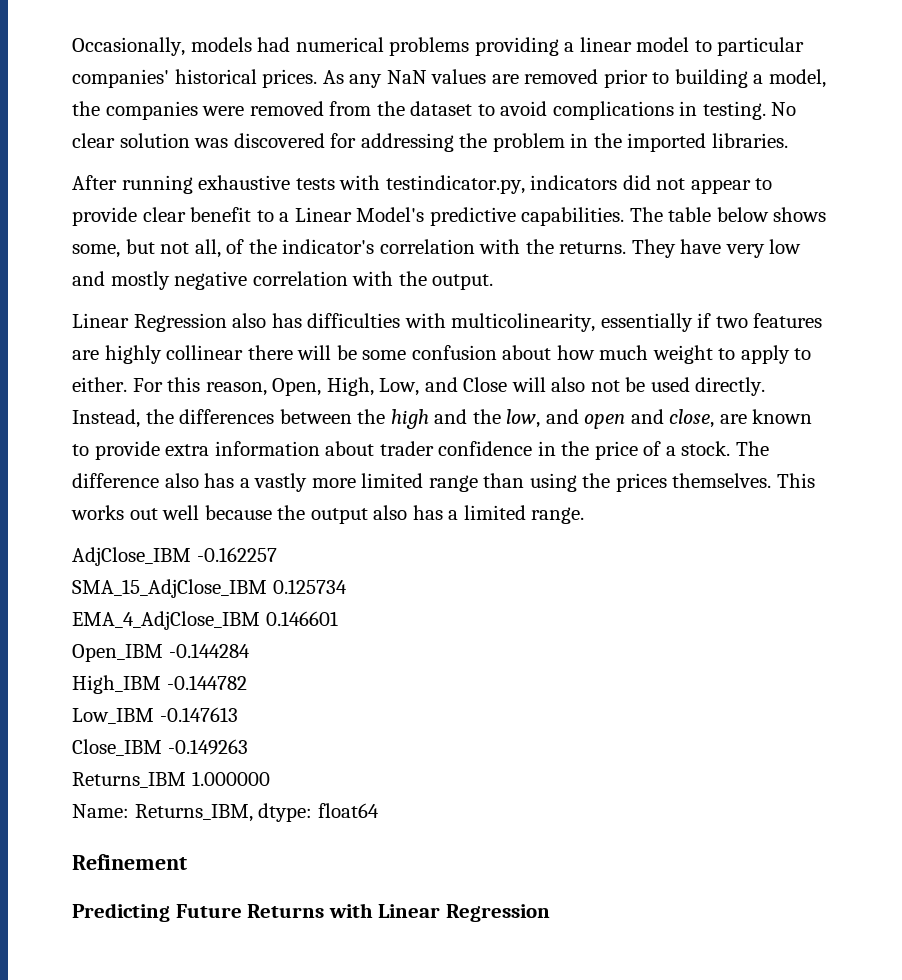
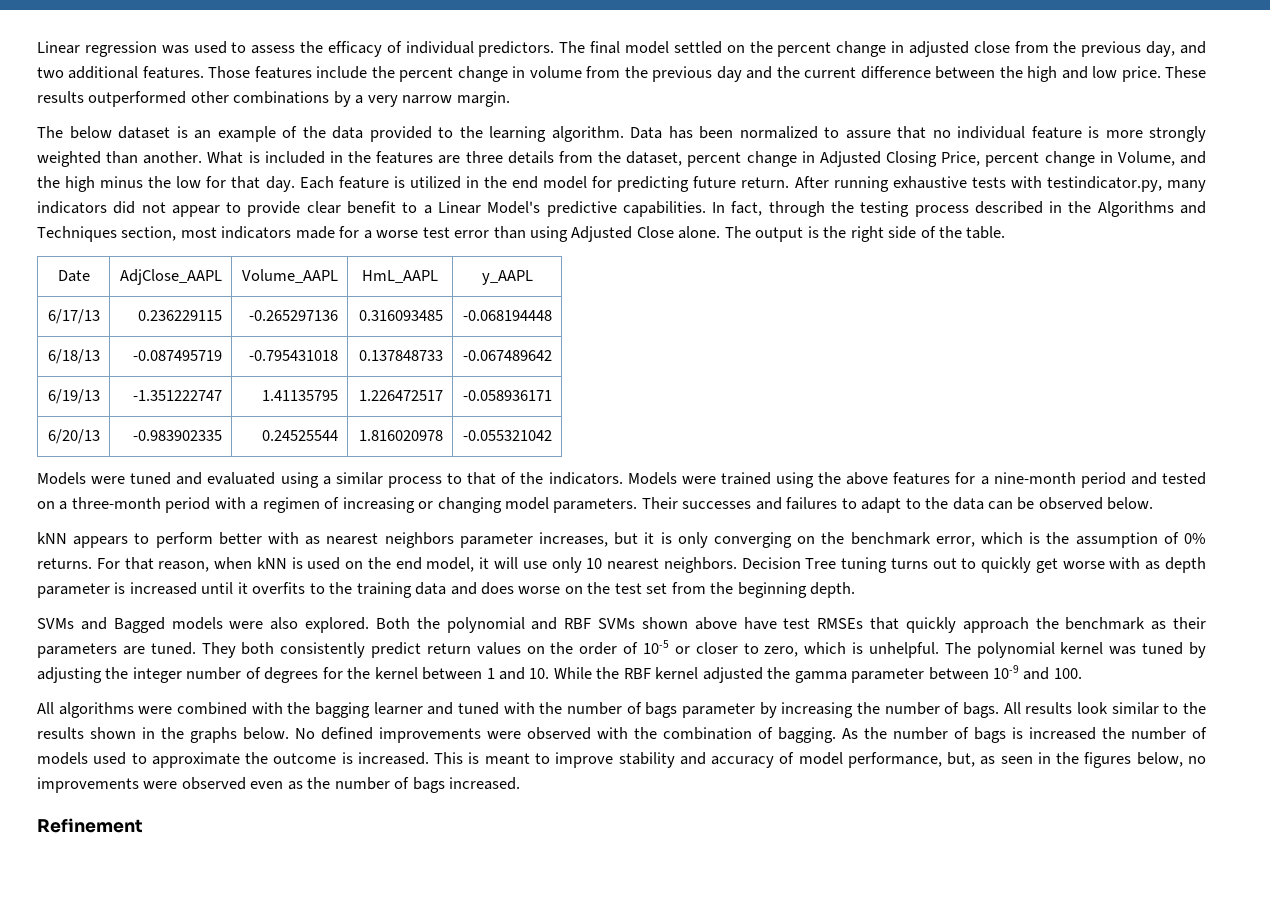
[72,37,805,56] [72,69,826,88] [72,101,797,120] [72,133,788,152] Occasionally, models had numerical problems providing a linear model to particular companies' historical prices. As any NaN values are removed prior to building a model, the companies were removed from the dataset to avoid complications in testing. No clear solution was discovered for addressing the problem in the imported libraries. // -> [37,41,1206,57] [37,66,1207,82] [37,91,510,107] [37,126,1206,142] [37,151,1206,167] [37,176,790,192] Linear regression was used to assess the efficacy of individual predictors. The final model settled on the percent change in adjusted close from the previous day, and two additional features. Those features include the percent change in volume from the previous day and the current difference between the high and low price. These results outperformed other combinations by a very narrow margin. // The below dataset is an example of the data provided to the learning algorithm. Data has been normalized to assure that no individual feature is more strongly weighted than another. What is included in the features are three details from the dataset, percent change in Adjusted Closing Price, percent change in Volume, and the high minus the low for that day. Each feature is utilized in the end model for predicting future return.
(525, 184) none -> [1167,180,1207,192] many
[629,207,827,222] [72,239,802,258] [72,271,494,290] [72,313,823,332] [72,345,812,364] [72,377,766,396] [72,409,813,429] [72,441,769,460] [72,473,815,492] [71,505,585,524] [72,547,277,566] [72,579,347,598] [72,611,338,630] [72,643,250,662] [72,675,247,694] [72,707,238,724] [72,739,248,756] [72,771,270,788] [72,803,379,822] [72,854,187,870] [72,903,550,922] The table below shows some, but not all, of the indicator's correlation with the returns. They have very low and mostly negative correlation with the output. // Linear Regression also has difficulties with multicolinearity, essentially if two features are highly collinear there will be some confusion about how much weight to apply to either. For this reason, Open, High, Low, and Close will also not be used directly. Instead, the differences between the high and the low, and open and close, are known to provide extra information about trader confidence in the price of a stock. The difference also has a vastly more limited range than using the prices themselves. This works out well because the output also has a limited range. // AdjClose_IBM -0.162257 // SMA_15_AdjClose_IBM 0.125734 // EMA_4_AdjClose_IBM 0.146601 // Open_IBM -0.144284 // High_IBM -0.144782 // Low_IBM -0.147613 // Close_IBM -0.149263 // Returns_IBM 1.000000 // Name: Returns_IBM, dtype: float64 // Refinement // Predicting Future Returns with Linear Regression -> [712,201,1206,217] [37,226,1006,242] [57,270,90,282] [119,269,222,285] [241,269,338,283] [362,270,438,283] [481,270,533,285] [48,309,101,324] [138,310,223,321] [249,310,339,321] [359,310,444,321] [463,310,553,321] [48,349,101,364] [133,350,223,361] [249,350,339,361] [359,350,444,361] [463,350,553,361] [48,389,101,404] [133,390,223,401] [262,390,339,401] [359,390,444,401] [463,390,553,401] [48,429,101,444] [133,430,223,441] [262,430,339,441] [359,430,444,441] [463,430,553,441] [37,472,1207,488] [37,497,1154,513] [37,532,1207,548] [37,557,1206,573] [37,582,856,598] [37,617,1207,633] [37,640,1206,658] [37,665,1082,683] [37,702,1206,718] [37,727,1207,743] [37,752,1206,768] [37,777,521,793] [37,818,143,833] In fact, through the testing process described in the Algorithms and Techniques section, most indicators made for a worse test error than using Adjusted Close alone. The output is the right side of the table. // Date | AdjClose_AAPL | Volume_AAPL | HmL_AAPL | y_AAPL // 6/17/13 | 0.236229115 | -0.265297136 | 0.316093485 | -0.068194448 // 6/18/13 | -0.087495719 | -0.795431018 | 0.137848733 | -0.067489642 // 6/19/13 | -1.351222747 | 1.41135795 | 1.226472517 | -0.058936171 // 6/20/13 | -0.983902335 | 0.24525544 | 1.816020978 | -0.055321042 // Models were tuned and evaluated using a similar process to that of the indicators. Models were trained using the above features for a nine-month period and tested on a three-month period with a regimen of increasing or changing model parameters. Their successes and failures to adapt to the data can be observed below. // kNN appears to perform better with as nearest neighbors parameter increases, but it is only converging on the benchmark error, which is the assumption of 0% returns. For that reason, when kNN is used on the end model, it will use only 10 nearest neighbors. Decision Tree tuning turns out to quickly get worse with as depth parameter is increased until it overfits to the training data and does worse on the test set from the beginning depth. // SVMs and Bagged models were also explored. Both the polynomial and RBF SVMs shown above have test RMSEs that quickly approach the benchmark as their parameters are tuned. They both consistently predict return values on the order of 10-5 or closer to zero, which is unhelpful. The polynomial kernel was tuned by adjusting the integer number of degrees for the kernel between 1 and 10. While the RBF kernel adjusted the gamma parameter between 10-9 and 100. // All algorithms were combined with the bagging learner and tuned with the number of bags parameter by increasing the number of bags. All results look similar to the results shown in the graphs below. No defined improvements were observed with the combination of bagging. As the number of bags is increased the number of models used to approximate the outcome is increased. This is meant to improve stability and accuracy of model performance, but, as seen in the figures below, no improvements were observed even as the number of bags increased. // Refinement

